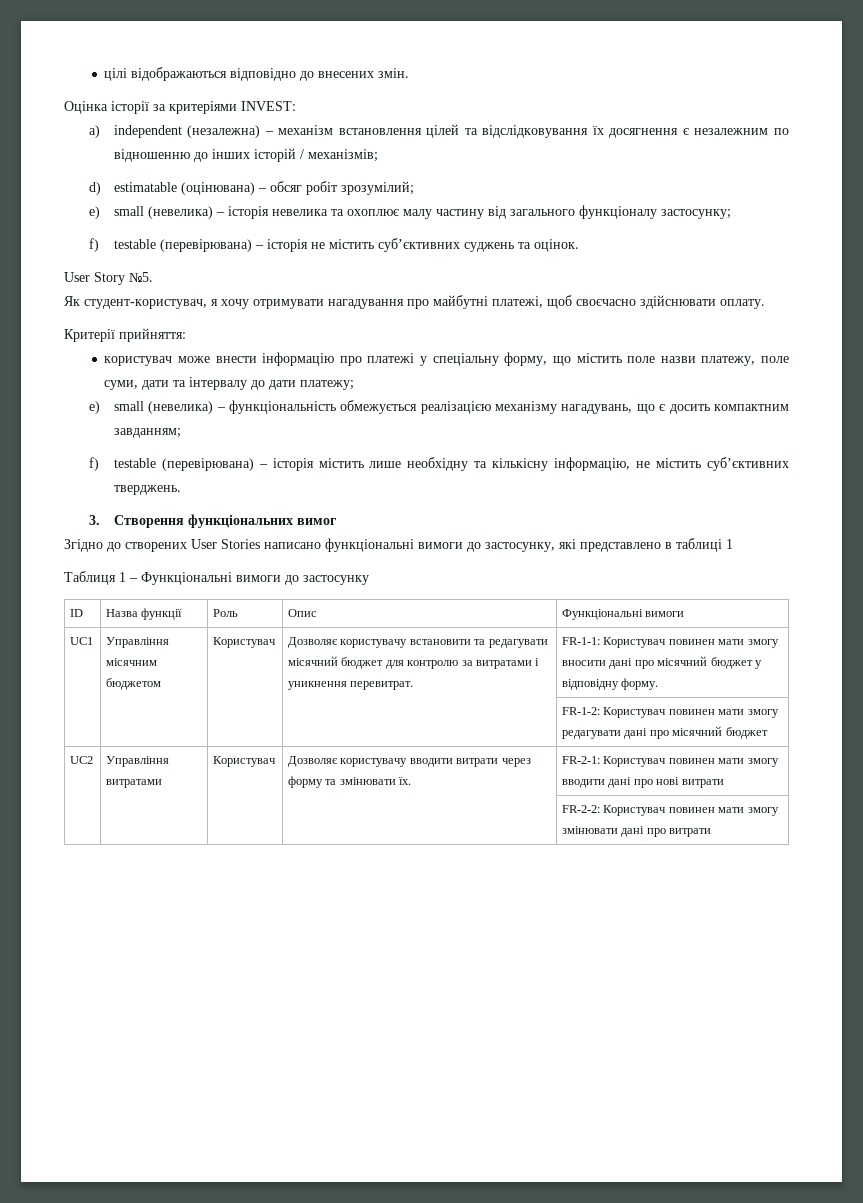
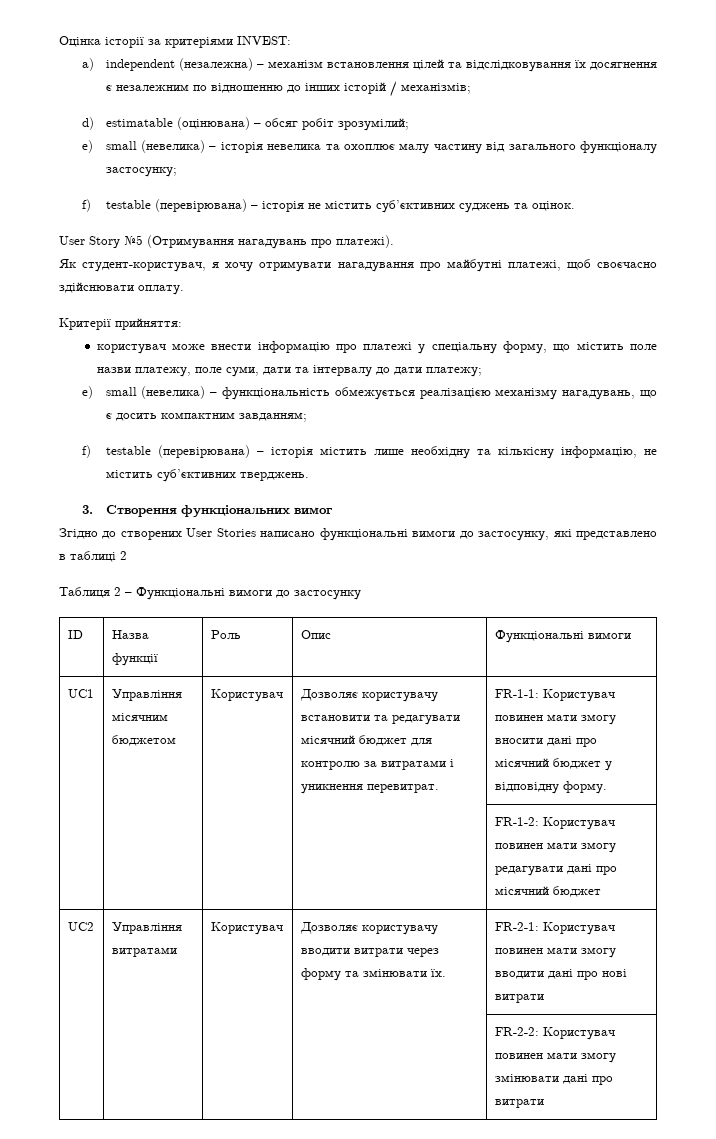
[104,67,410,81] цілі відображаються відповідно до внесених змін. // -> (59, 41) none
[129,272,153,282] №5. -> [124,235,394,249] №5 (Отримування нагадувань про платежі).
[726,539,733,549] 1 -> [120,551,127,560] 2
[119,572,126,582] 1 -> [114,587,121,596] 2

